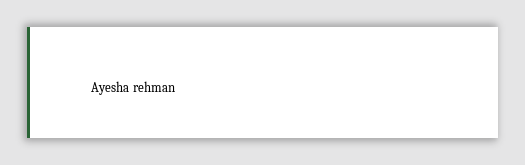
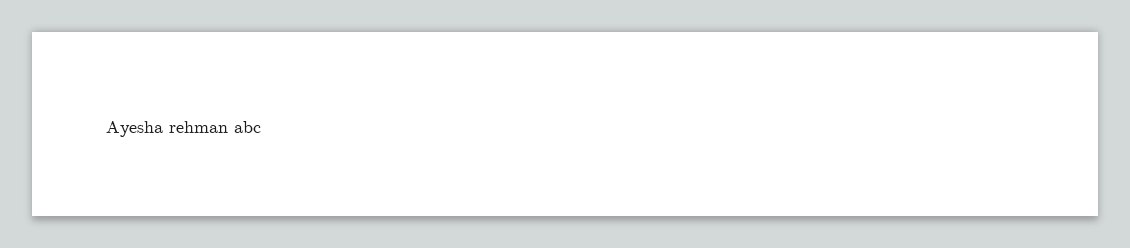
(175, 86) none -> [234,121,261,133] abc

